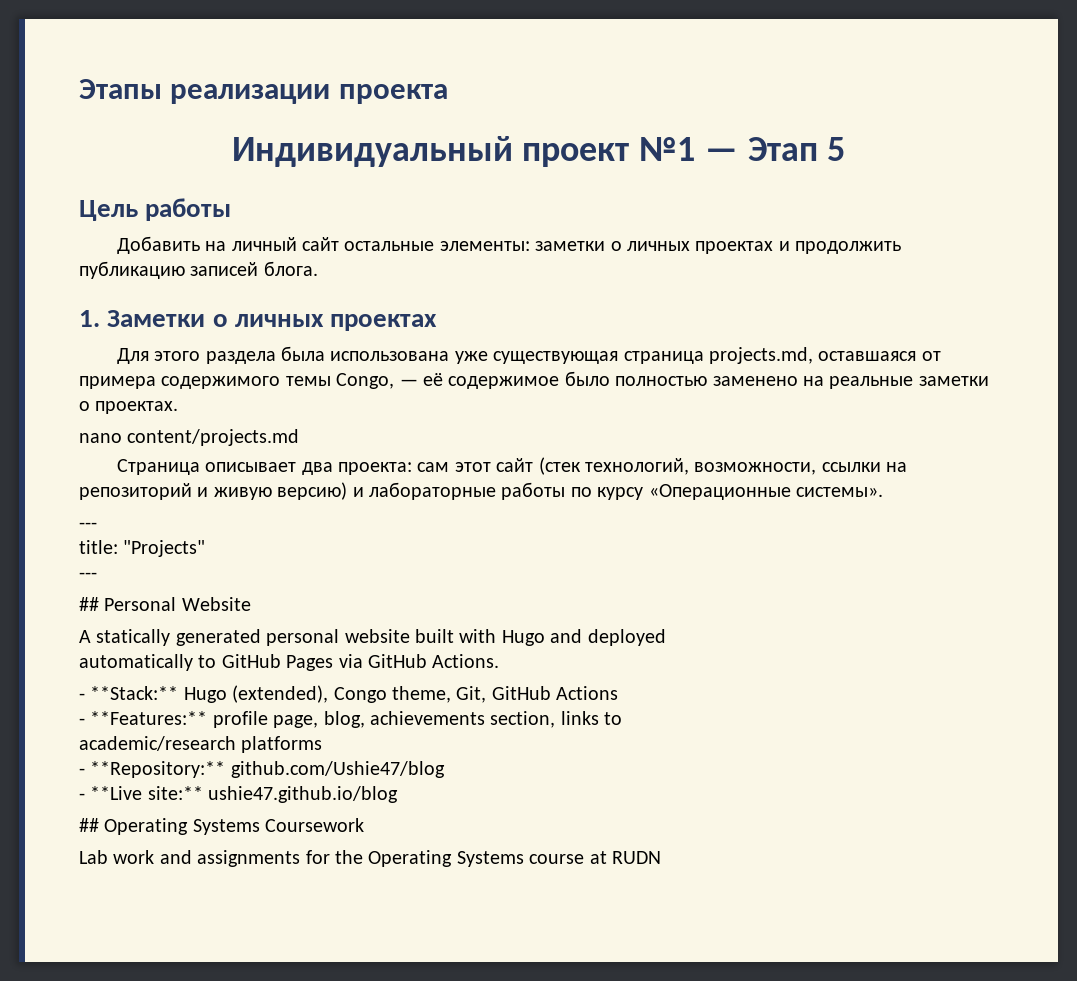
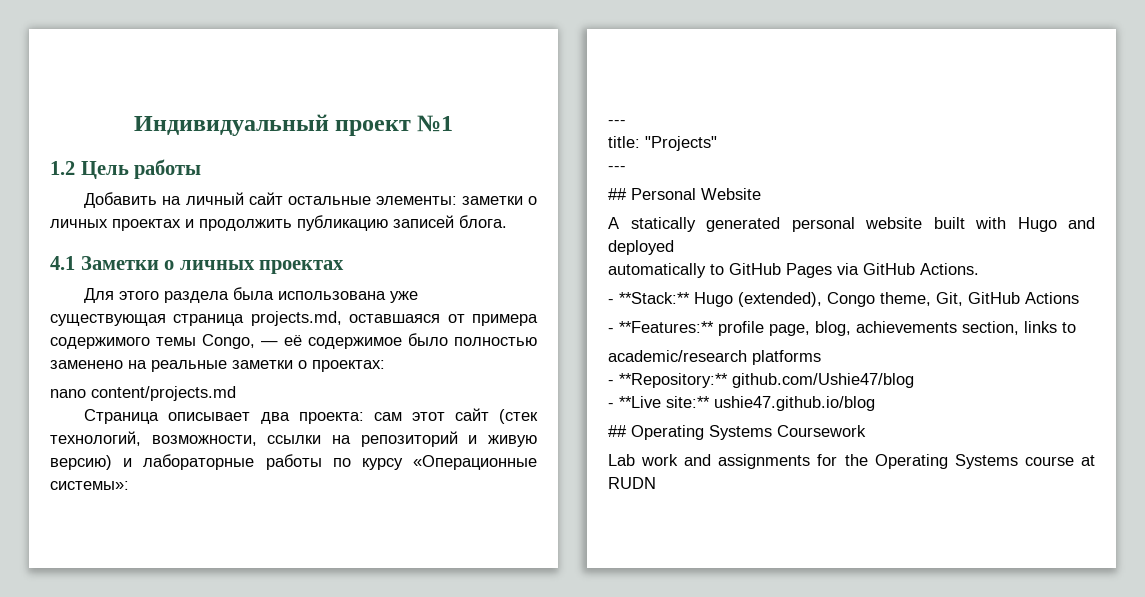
[79,79,448,104] Этапы реализации проекта // -> (133, 125) none
[704,137,846,161] — Этап 5 // -> [50,161,75,175] // 1.2
[79,310,100,327] 1. -> [50,256,75,270] 4.1
[95,401,179,414] проектах. -> [312,360,385,372] проектах:
[795,487,883,497] системы». -> [50,481,129,490] системы»:

